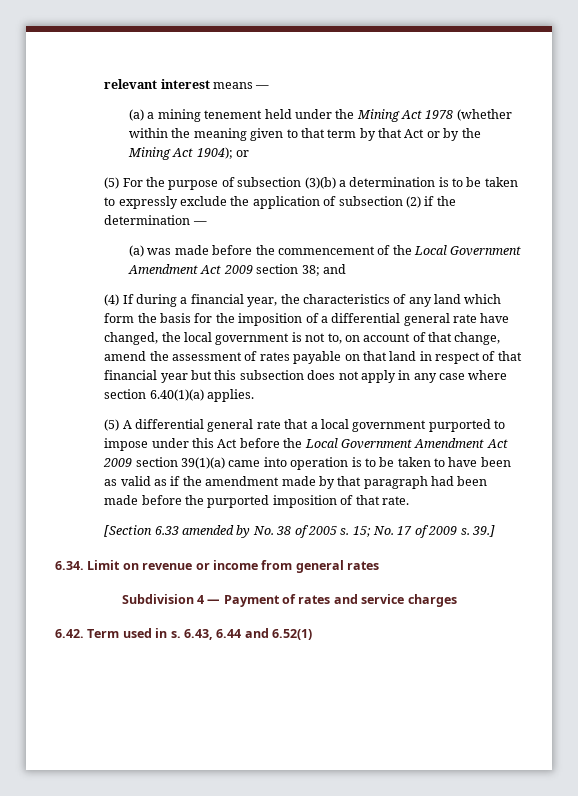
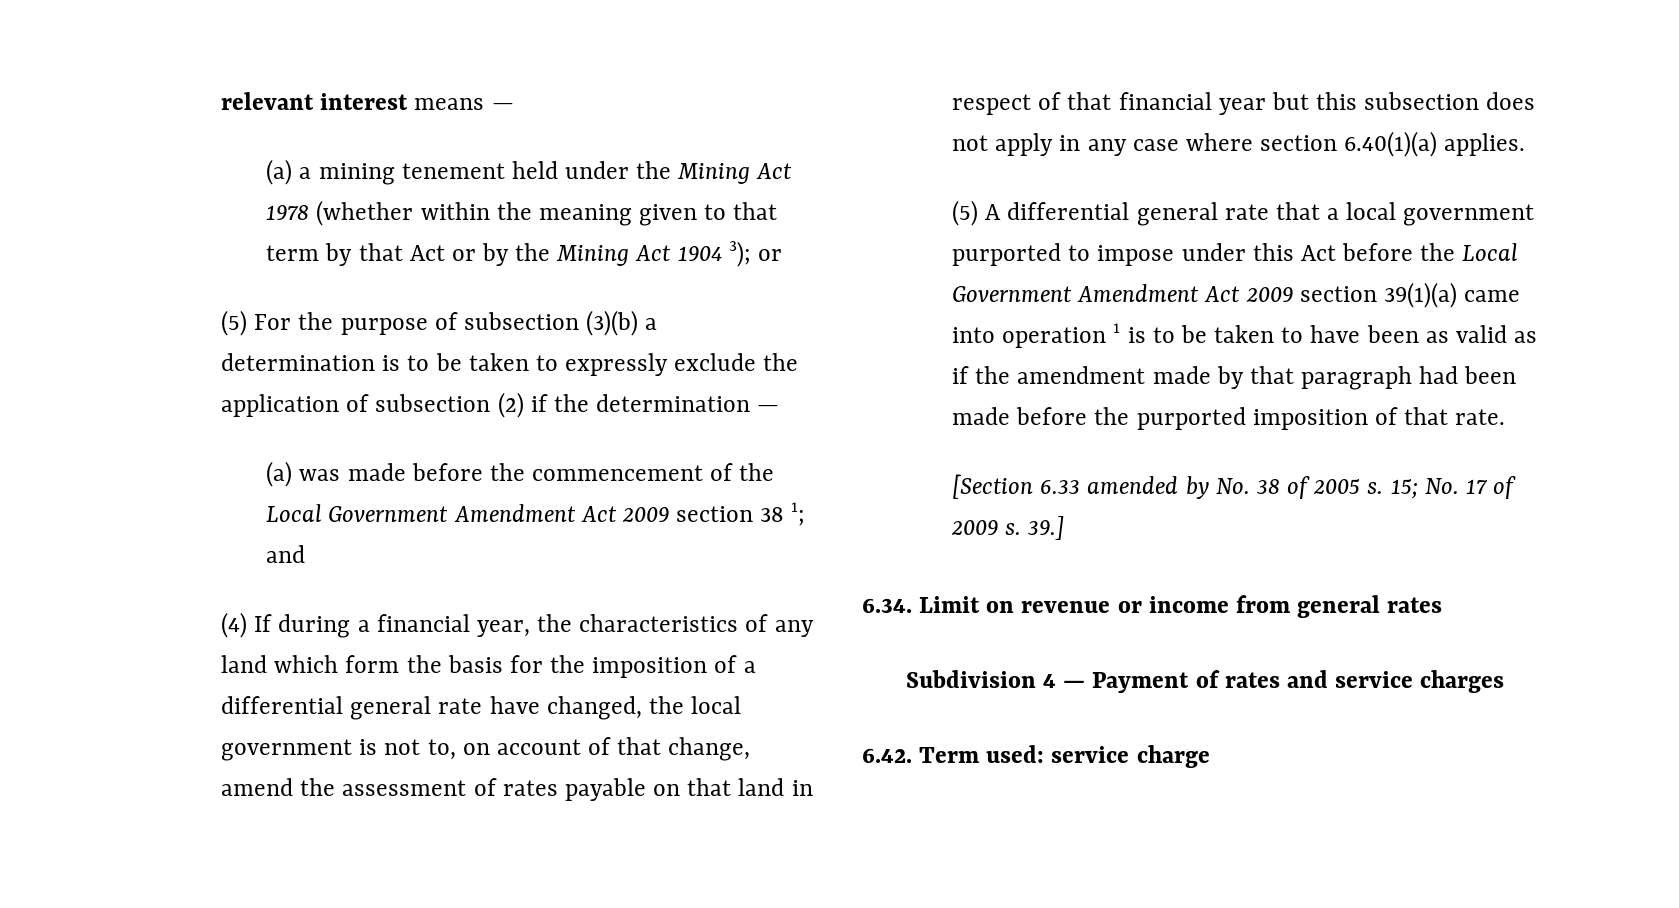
[196,147,233,159] 1904); -> [677,241,751,267] 1904 3);
[301,265,320,276] 38; -> [760,502,806,526] 38 1;
(349, 463) none -> [1113,323,1121,333] 1
[122,628,312,640] used in s. 6.43, 6.44 and 6.52(1) -> [986,745,1210,768] used: service charge

